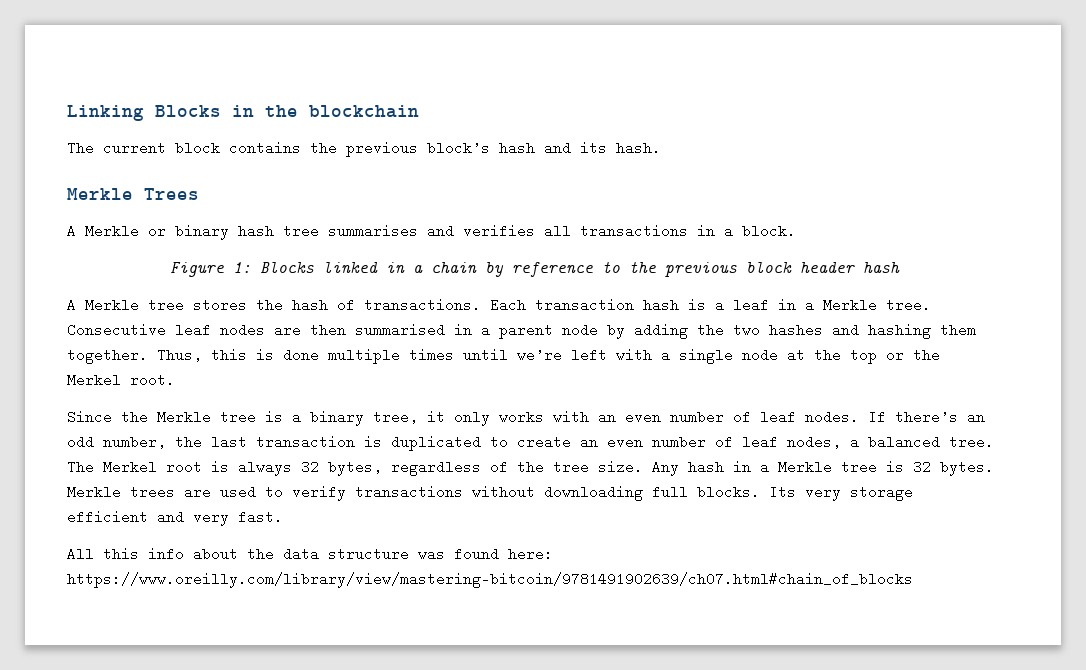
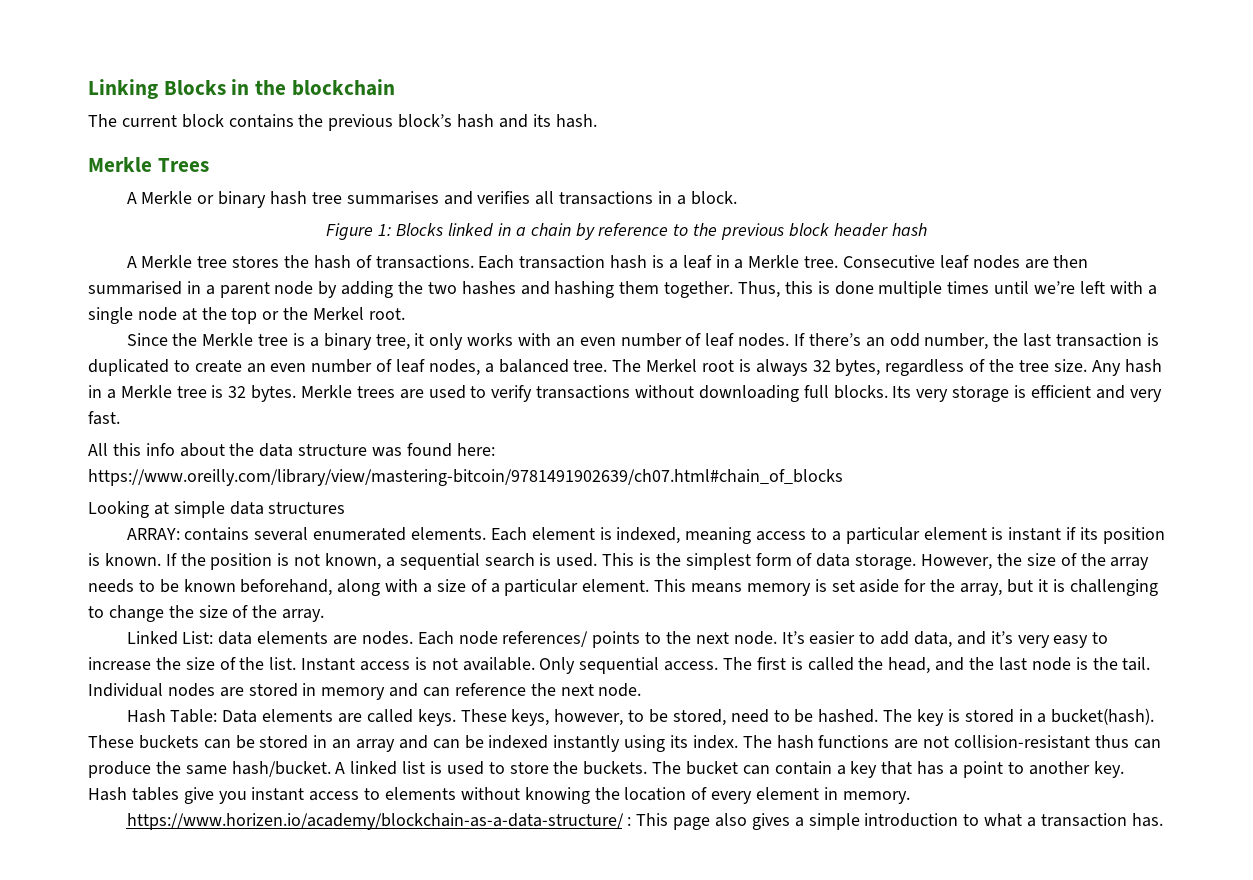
(913, 493) none -> [1014,385,1027,398] is
(913, 580) none -> [88,501,346,518] [126,527,1165,544] [88,553,1150,570] [88,579,1158,596] [88,605,325,622] [126,631,1109,648] [88,657,1151,674] [88,683,642,700] [126,708,1155,726] [88,735,1161,752] [88,761,1124,778] [88,787,910,804] [126,813,1163,830] // Looking at simple data structures // ARRAY: contains several enumerated elements. Each element is indexed, meaning access to a particular element is instant if its position is known. If the position is not known, a sequential search is used. This is the simplest form of data storage. However, the size of the array needs to be known beforehand, along with a size of a particular element. This means memory is set aside for the array, but it is challenging to change the size of the array. // Linked List: data elements are nodes. Each node references/ points to the next node. It’s easier to add data, and it’s very easy to increase the size of the list. Instant access is not available. Only sequential access. The first is called the head, and the last node is the tail. Individual nodes are stored in memory and can reference the next node. // Hash Table: Data elements are called keys. These keys, however, to be stored, need to be hashed. The key is stored in a bucket(hash). These buckets can be stored in an array and can be indexed instantly using its index. The hash functions are not collision-resistant thus can produce the same hash/bucket. A linked list is used to store the buckets. The bucket can contain a key that has a point to another key. Hash tables give you instant access to elements without knowing the location of every element in memory. // https://www.horizen.io/academy/blockchain-as-a-data-structure/ : This page also gives a simple introduction to what a transaction has.

